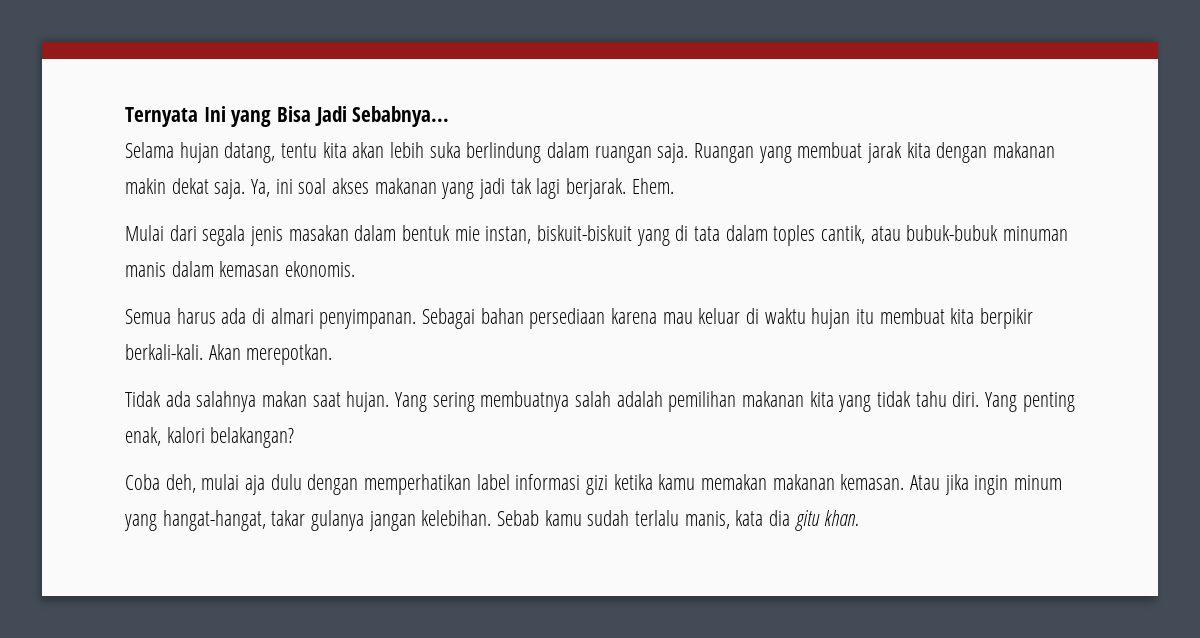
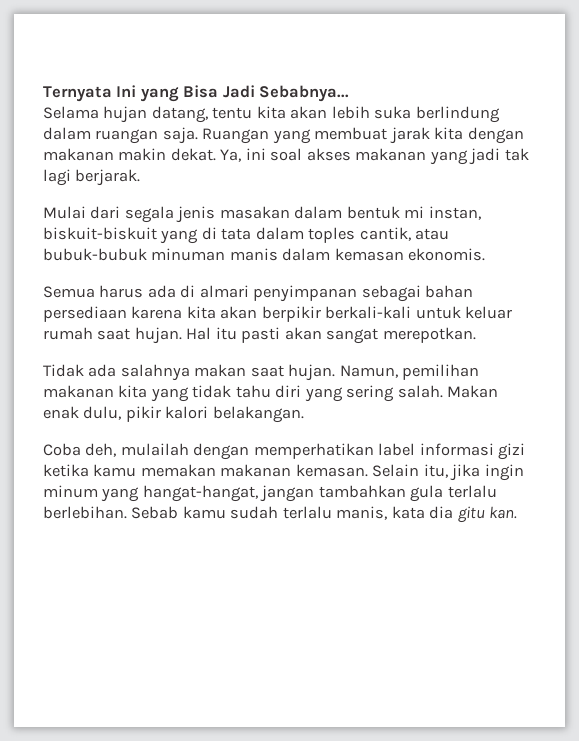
[171,178,246,199] dekat saja. -> [170,148,216,161] dekat.
[631,178,674,194] Ehem. -> (141, 177) none
[454,226,480,241] mie -> [404,206,425,218] mi
[319,308,476,329] penyimpanan. Sebagai -> [253,285,421,302] penyimpanan sebagai
[662,308,1034,329] [125,344,241,360] mau keluar di waktu hujan itu membuat kita berpikir berkali-kali. Akan -> [186,306,513,322] [43,327,379,344] kita akan berpikir berkali-kali untuk keluar rumah saat hujan. Hal itu pasti akan sangat
[395,391,663,412] Yang sering membuatnya salah adalah -> [339,365,398,378] Namun,
[952,391,1075,412] [125,427,295,448] diri. Yang penting enak, kalori belakangan? -> [275,385,499,402] [43,406,304,423] diri yang sering salah. Makan enak dulu, pikir kalori belakangan.
[201,474,302,495] mulai aja dulu -> [120,443,189,456] mulailah
[910,475,941,490] Atau -> [372,464,448,478] Selain itu,
[271,510,492,531] takar gulanya jangan kelebihan. -> [260,485,497,502] [43,506,127,519] jangan tambahkan gula terlalu berlebihan.
[824,510,860,526] khan. -> [489,506,518,519] kan.

